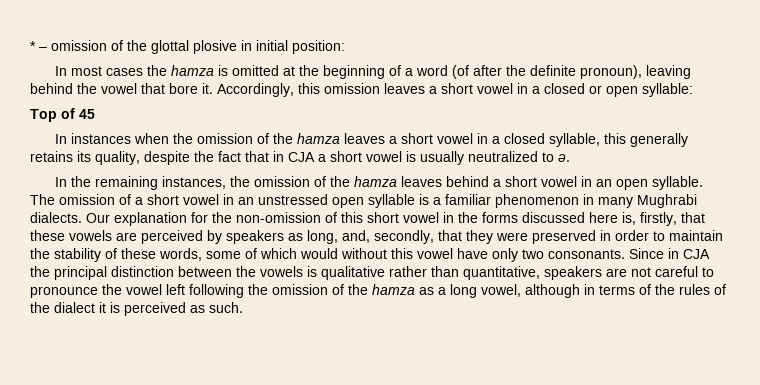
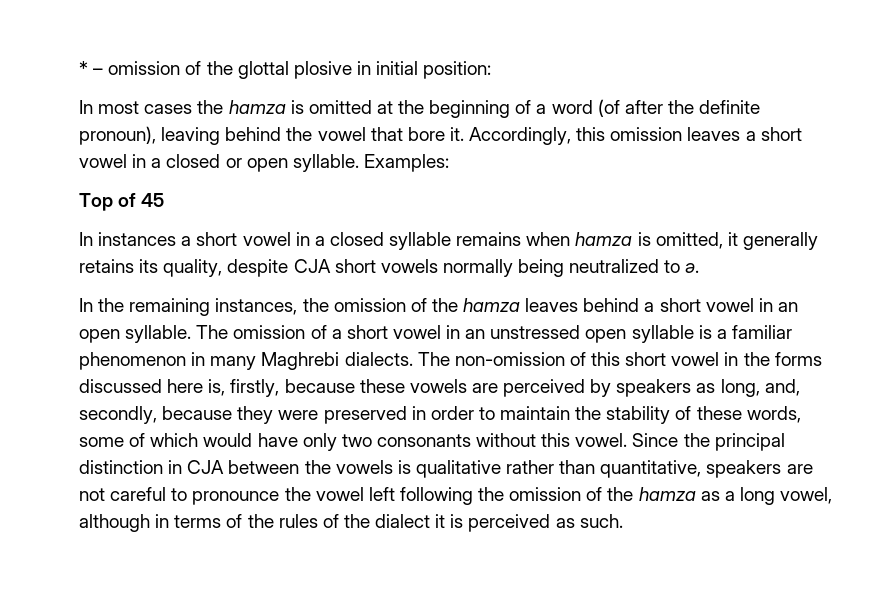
[642,83,693,97] syllable: -> [292,154,449,172] syllable. Examples:
[133,133,626,147] when the omission of the hamza leaves a short vowel in a closed syllable, this -> [181,232,738,250] a short vowel in a closed syllable remains when hamza is omitted, it
[194,151,464,165] the fact that in CJA a short vowel is usually -> [293,259,565,277] CJA short vowels normally being
[637,194,697,208] [30,212,232,226] Mughrabi dialects. Our explanation for the -> [261,352,450,370] Maghrebi dialects. The
[681,212,705,223] that -> [284,379,355,393] because
[438,230,462,241] that -> [162,406,233,420] because
[341,248,710,262] without this vowel have only two consonants. Since in CJA -> [257,433,679,451] have only two consonants without this vowel. Since
(174, 271) none -> [168,460,225,474] in CJA

